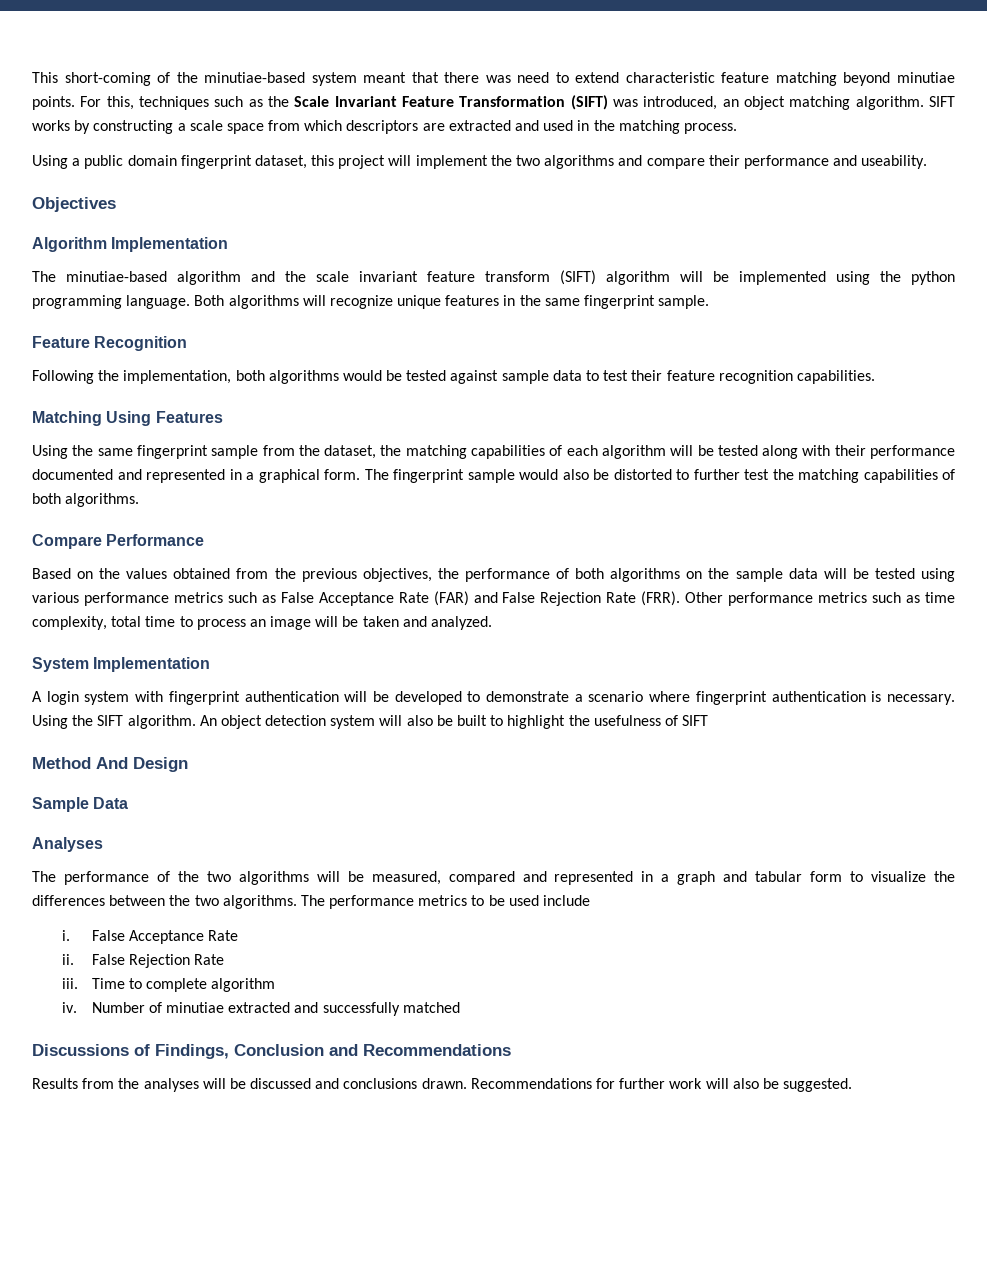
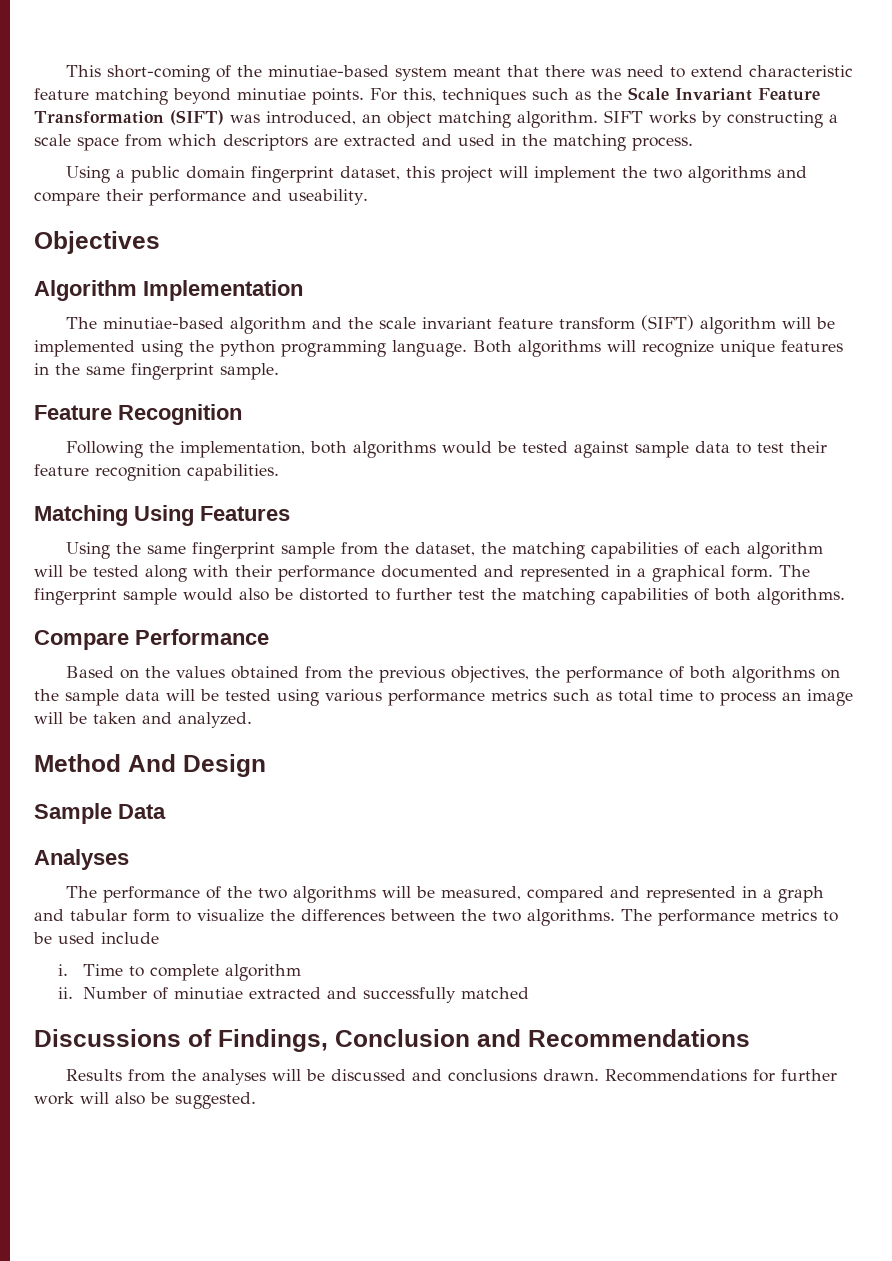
[280,591,955,606] [32,616,107,630] False Acceptance Rate (FAR) and False Rejection Rate (FRR). Other performance metrics such as time complexity, -> (612, 696) none
[32,657,211,672] [32,691,956,705] [32,715,709,729] // System Implementation // A login system with fingerprint authentication will be developed to demonstrate a scenario where fingerprint authentication is necessary. Using the SIFT algorithm. An object detection system will also be built to highlight the usefulness of SIFT -> (252, 720) none
[91,930,239,944] [61,954,225,968] [61,978,78,989] False Acceptance Rate // ii. False Rejection Rate // iii. -> (69, 970) none
[61,1002,77,1013] iv. -> [58,987,74,999] ii.

